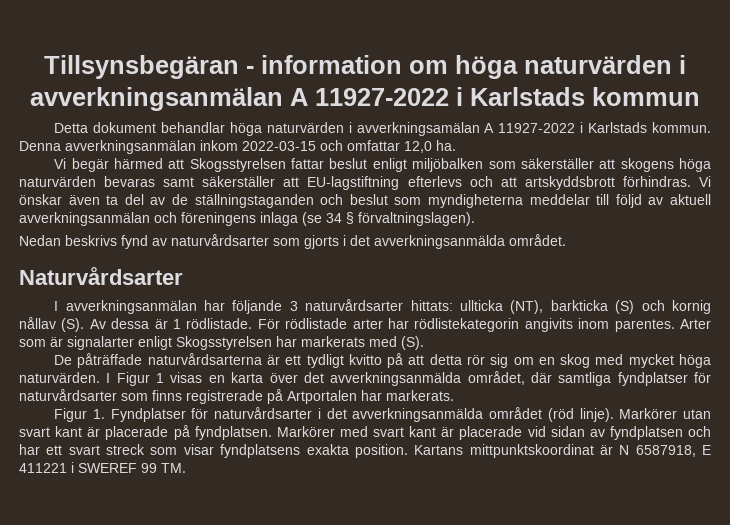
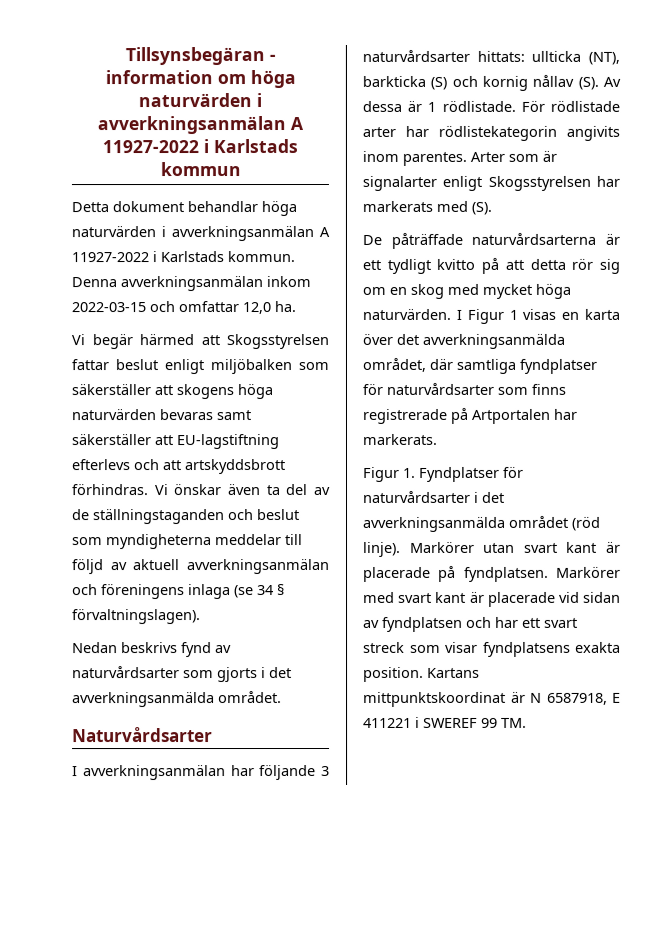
[356,122,480,136] avverkningsamälan -> [171,226,314,242] avverkningsanmälan

